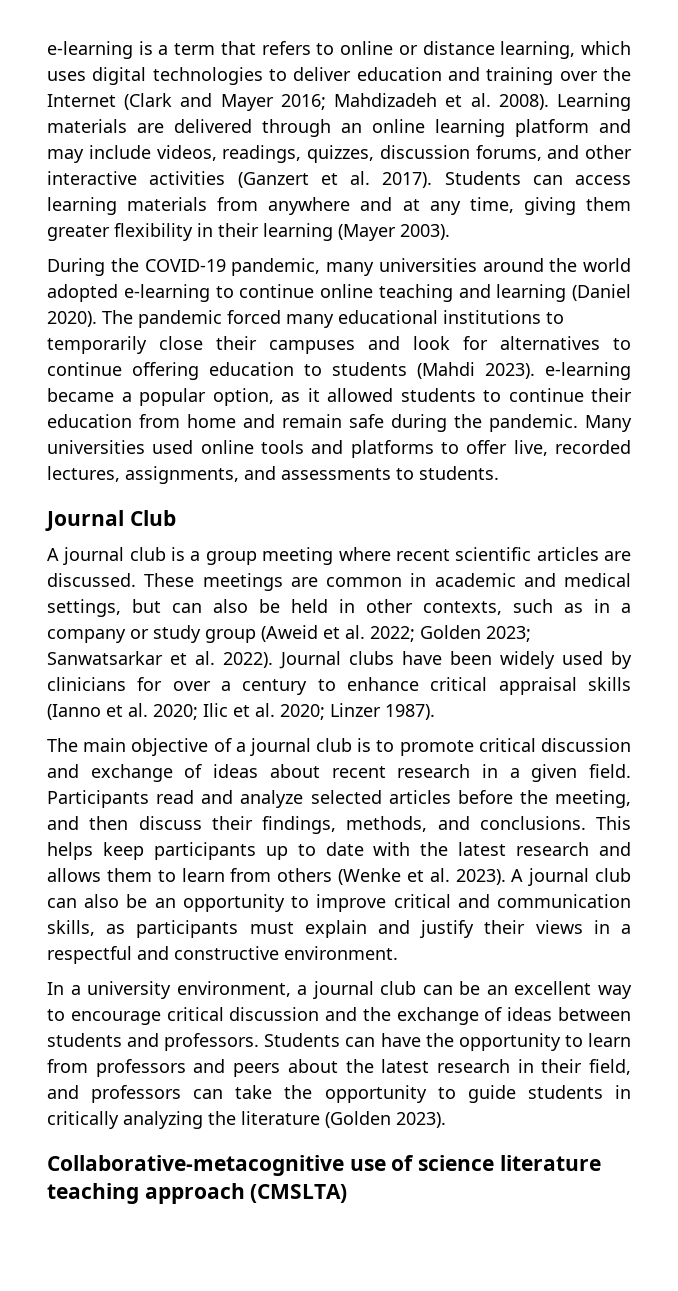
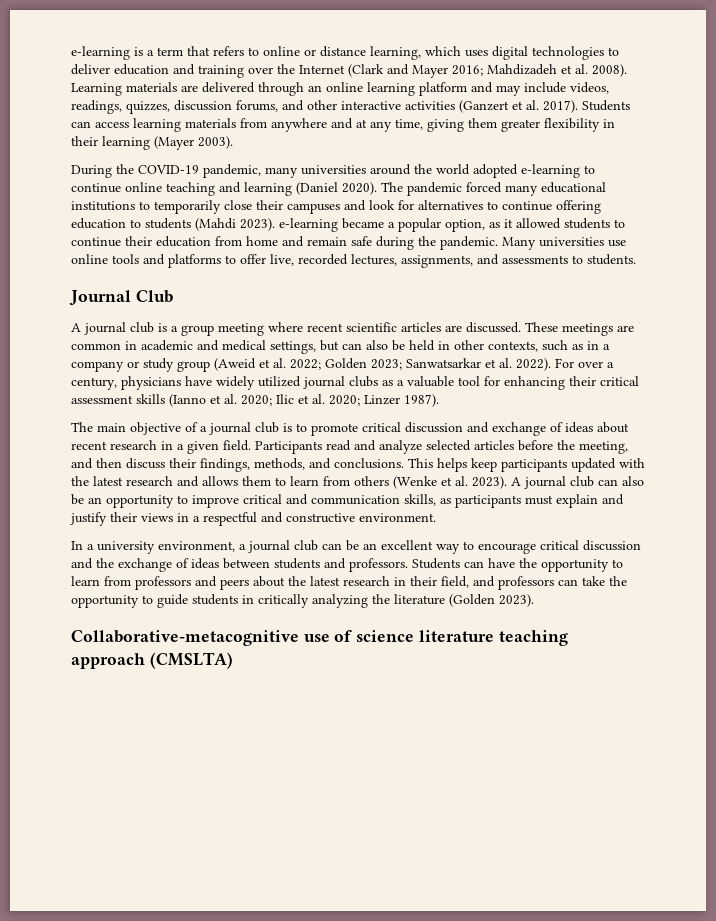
[152,440,194,454] used -> [608,240,626,247] use
[279,651,632,669] [47,677,577,695] Journal clubs have been widely used by clinicians for over a century to enhance critical appraisal -> [555,358,614,368] [71,376,639,390] [71,395,133,404] For over a century, physicians have widely utilized journal clubs as a valuable tool for enhancing their critical assessment
[265,842,364,860] up to date -> [571,458,616,472] updated

